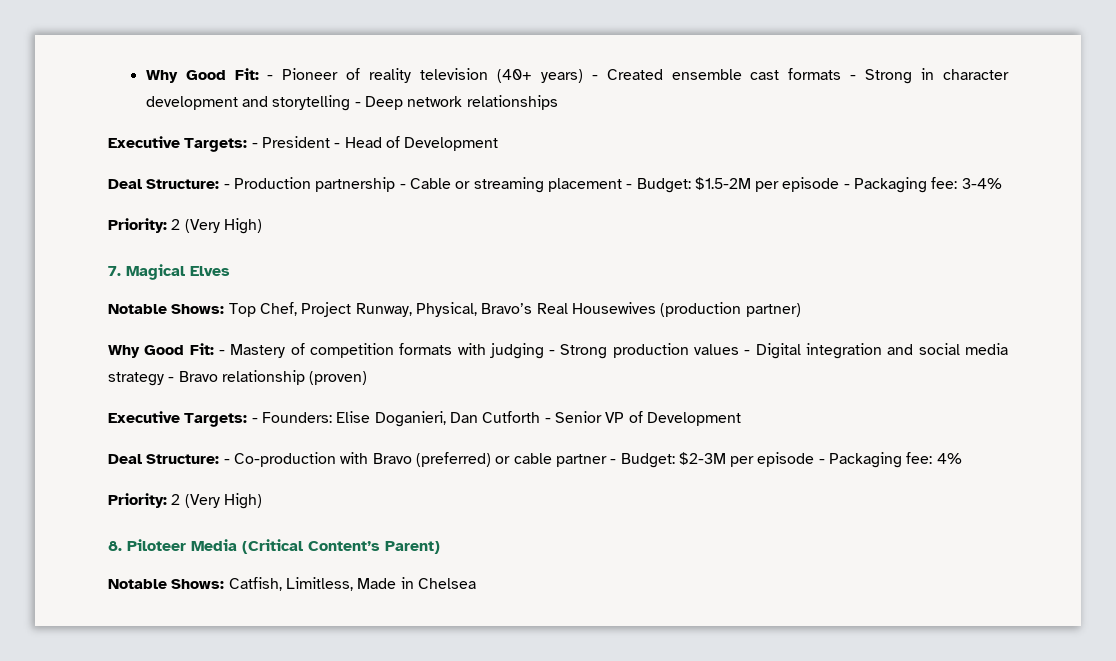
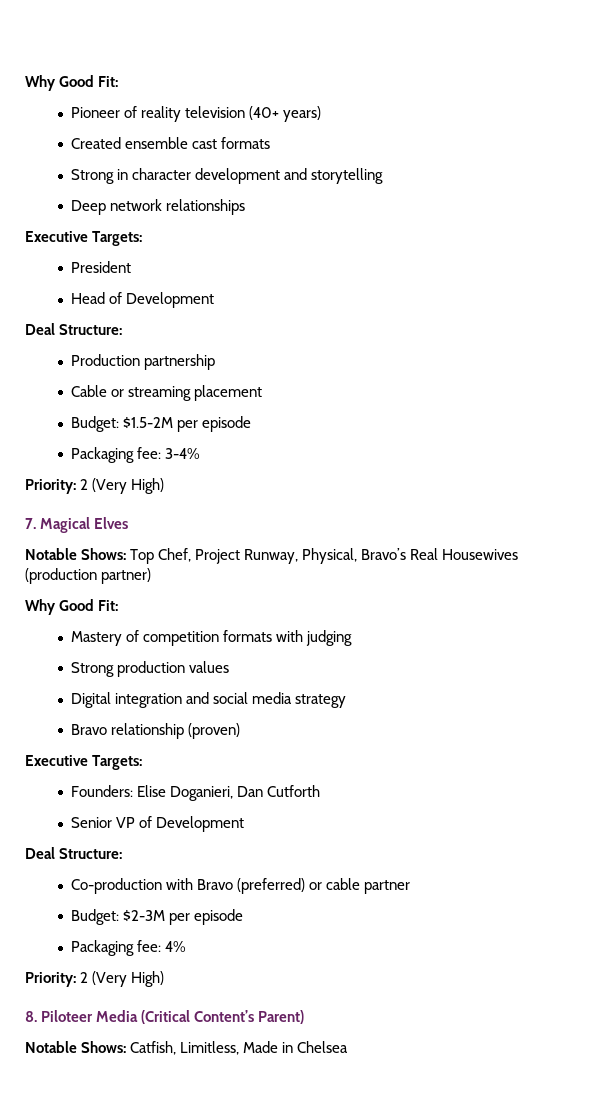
[145,68,274,83] Why Good Fit: - -> [25,75,119,91] Why Good Fit: //
[591,75,598,80] - -> (322, 114) //
[850,75,857,80] - -> (271, 143) //
[354,102,361,107] - -> (384, 176) //
[251,143,258,148] - -> (143, 238) //
[334,143,341,148] - -> (132, 267) //
[223,184,230,189] - -> (123, 329) //
[399,184,406,189] - -> (216, 362) //
[626,184,633,189] - -> (263, 393) //
[843,184,850,189] - -> (252, 424) //
[218,350,225,355] - -> (119, 605) //
[549,350,556,355] - -> (353, 638) //
[744,350,751,355] - -> (230, 667) //
[168,377,175,382] - -> (347, 701) //
[251,418,258,423] - -> (143, 762) //
[544,418,551,423] - -> (321, 791) //
[223,459,230,464] - -> (123, 853) //
[610,459,617,464] - -> (411, 887) //
[818,459,825,464] - -> (244, 917) //

